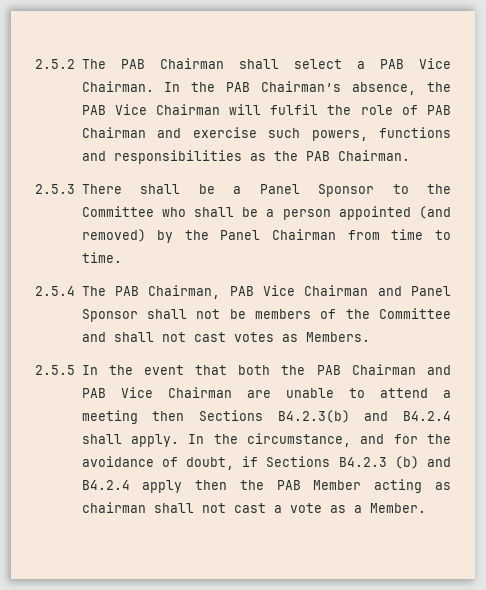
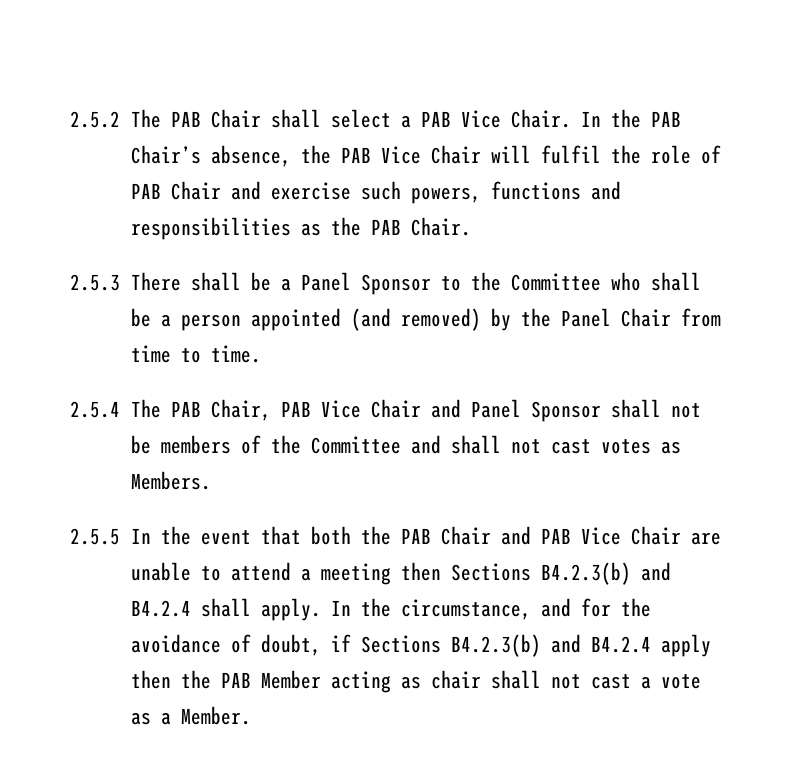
[159,58,224,69] Chairman -> [210,109,261,128] Chair
[81,81,154,92] Chairman. -> [510,109,571,128] Chair.
[261,81,342,92] Chairman’s -> [130,145,201,164] Chair’s
[155,104,220,115] Chairman -> [430,145,481,164] Chair
[81,127,146,138] Chairman -> [170,181,221,200] Chair
[337,150,410,161] Chairman. -> [410,217,471,236] Chair.
[272,229,337,240] Chairman -> [620,308,671,327] Chair
[148,285,369,299] Chairman, PAB Vice Chairman -> [210,399,421,421] Chair, PAB Vice Chair
[351,364,416,375] Chairman -> [440,526,491,545] Chair
[167,387,232,398] Chairman -> [630,526,681,545] Chair
[338,456,419,469] B4.2.3 (b) -> [450,634,541,657] B4.2.3(b)
[81,502,146,513] chairman -> [430,670,481,689] chair

